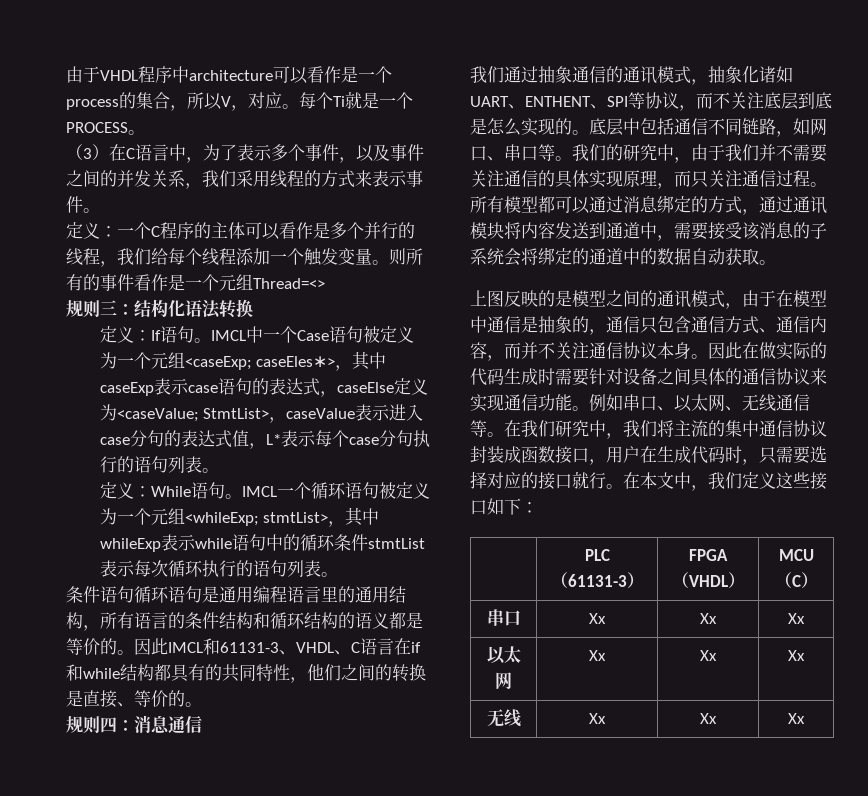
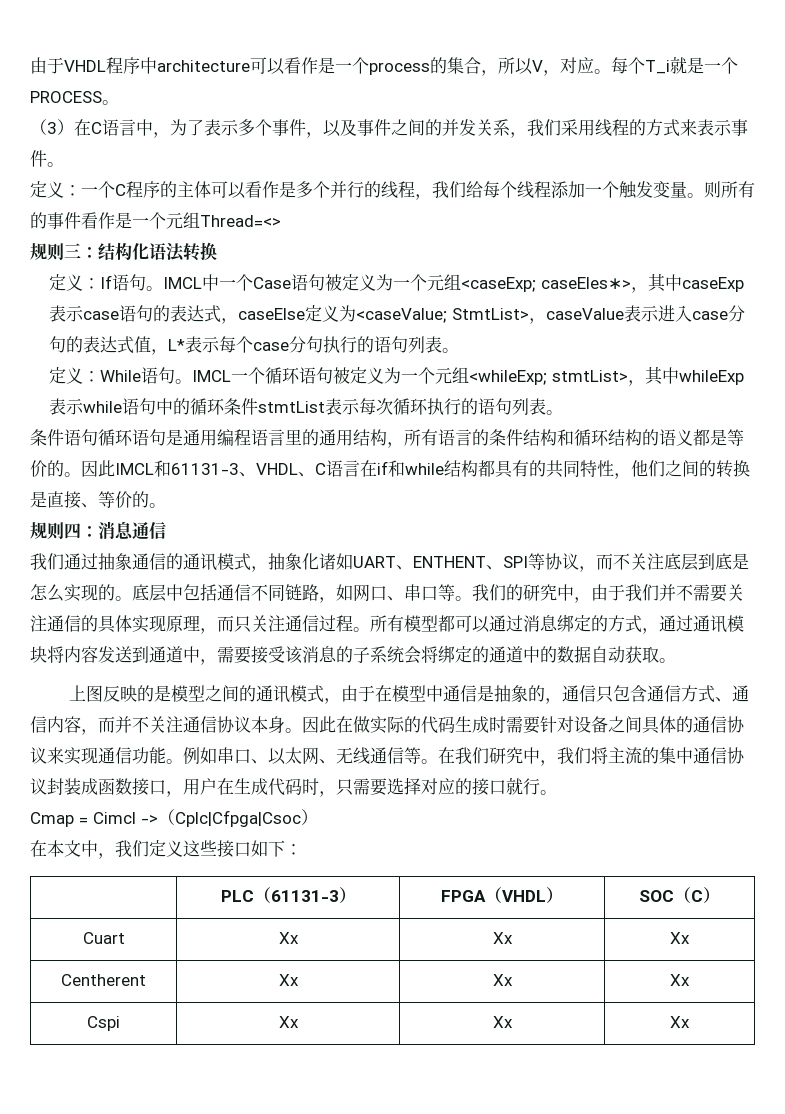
[333,96,345,107] Ti -> [645,60,670,74] T_i
(623, 486) none -> [30,809,318,827] // Cmap = Cimcl ->（Cplc|Cfpga|Csoc） //
[778,549,814,561] MCU -> [639,890,675,902] SOC
[486,609,521,626] [589,613,606,624] [700,613,717,624] [788,613,805,624] [486,646,521,664] [495,672,512,689] [589,650,606,661] [700,650,717,661] [788,650,805,661] [486,709,521,727] 串口 | Xx | Xx | Xx // 以太网 | Xx | Xx | Xx // 无线 -> [82,932,125,944] [278,932,299,944] [492,932,513,944] [670,932,691,944] [61,974,146,986] [278,974,299,986] [492,974,513,986] [670,974,691,986] [87,1016,120,1031] Cuart | Xx | Xx | Xx // Centherent | Xx | Xx | Xx // Cspi

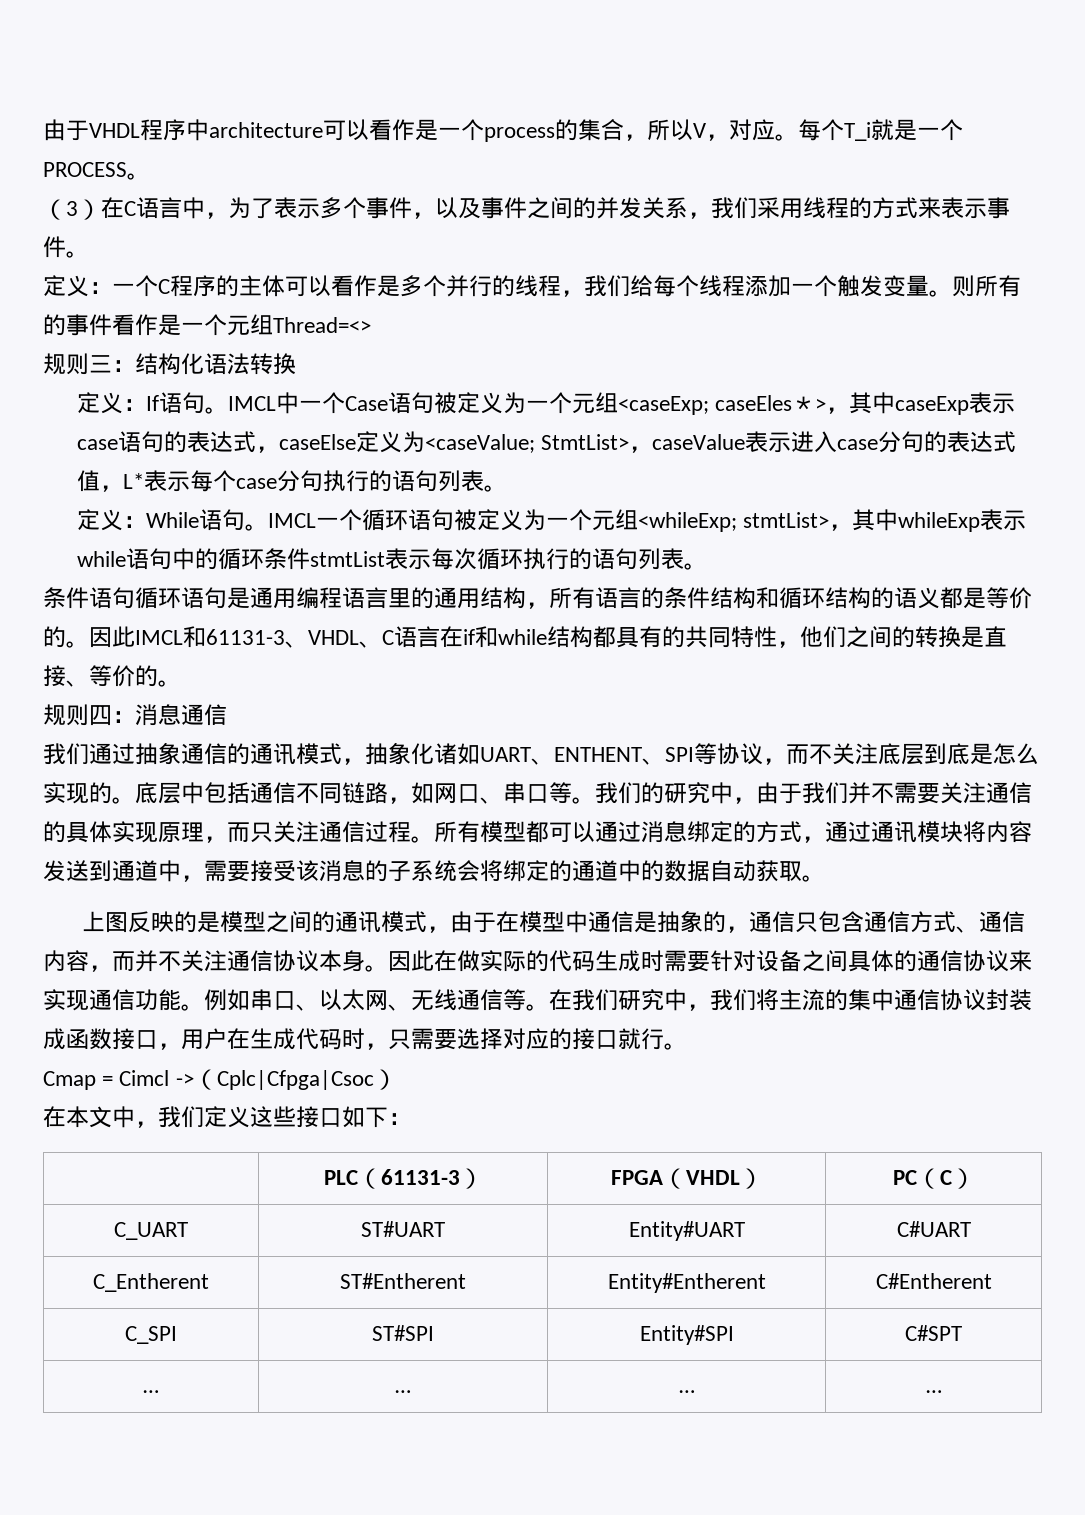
[639,890,675,902] SOC -> [892,1170,917,1185] PC
[82,932,125,944] [278,932,299,944] [492,932,513,944] [670,932,691,944] [61,974,146,986] [278,974,299,986] [492,974,513,986] [670,974,691,986] [87,1016,120,1031] [278,1016,299,1028] [492,1016,513,1028] [670,1016,691,1028] Cuart | Xx | Xx | Xx // Centherent | Xx | Xx | Xx // Cspi | Xx | Xx | Xx -> [114,1222,188,1240] [361,1221,445,1237] [628,1221,745,1241] [896,1221,971,1237] [93,1273,209,1292] [340,1273,466,1289] [607,1273,766,1293] [875,1273,992,1289] [125,1326,177,1344] [372,1325,434,1341] [639,1325,734,1345] [905,1325,962,1341] [143,1390,159,1393] [395,1390,411,1393] [678,1390,695,1393] [925,1390,942,1393] C_UART | ST#UART | Entity#UART | C#UART // C_Entherent | ST#Entherent | Entity#Entherent | C#Entherent // C_SPI | ST#SPI | Entity#SPI | C#SPT // … | … | … | …

